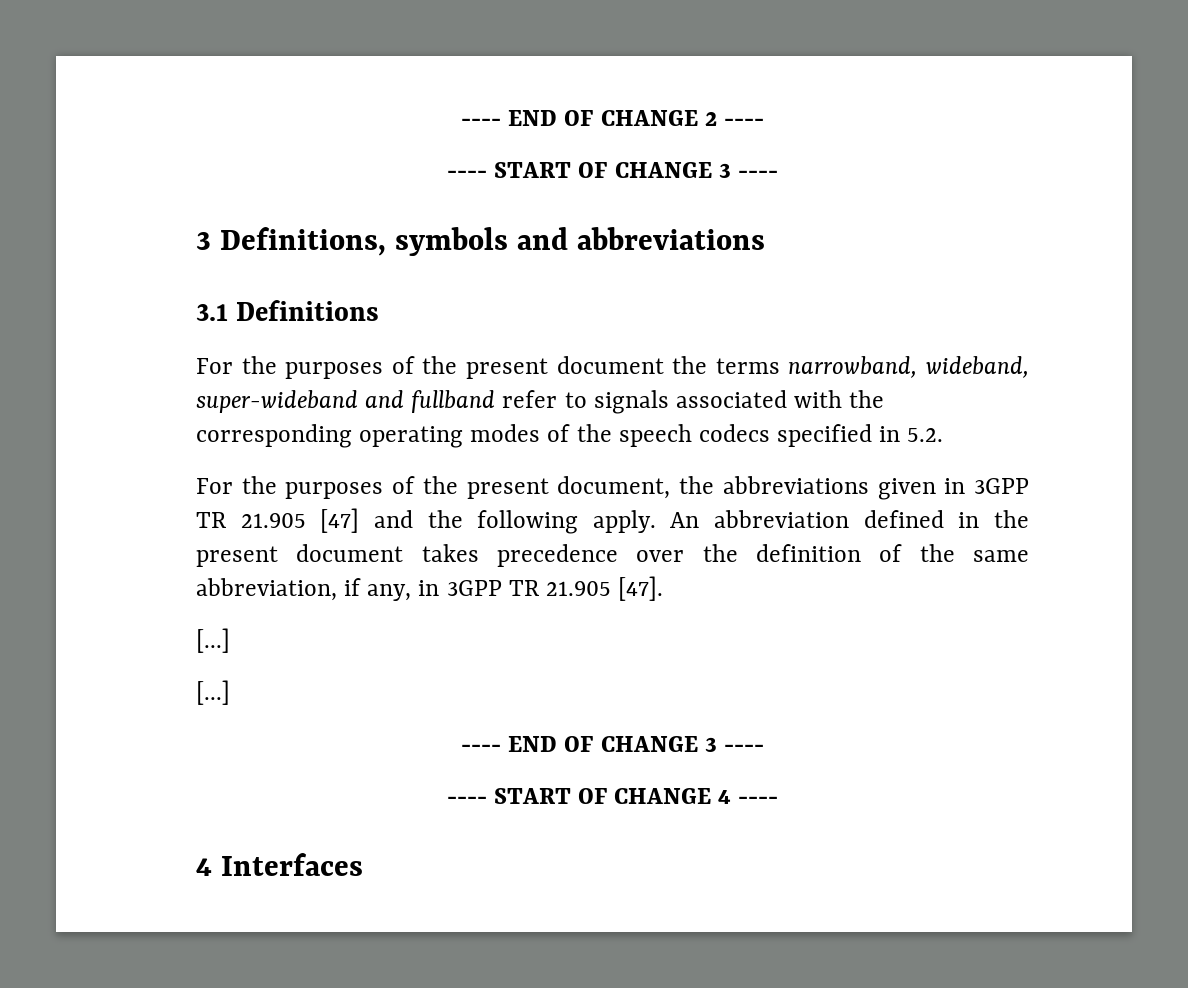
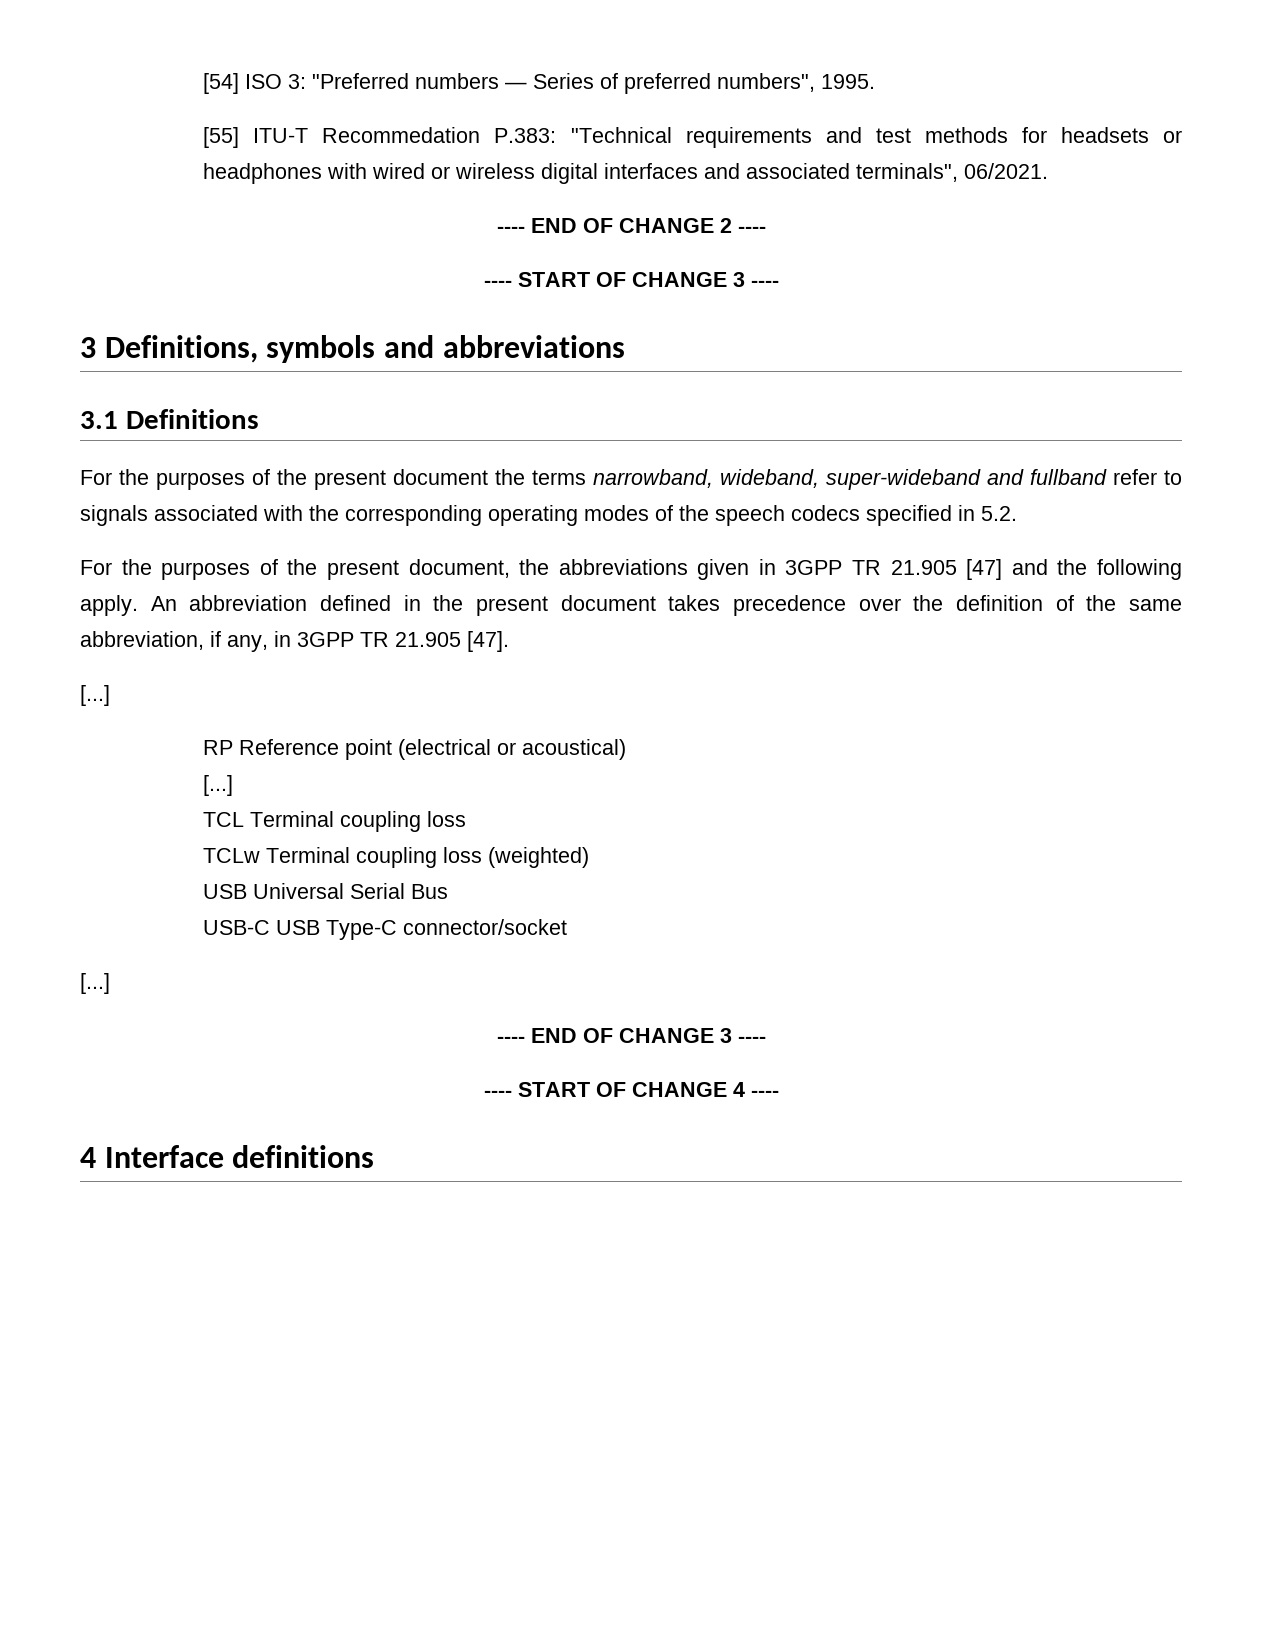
(461, 122) none -> [203,73,876,94] [203,127,1183,148] [203,163,1049,184] [54] ISO 3: "Preferred numbers — Series of preferred numbers", 1995. // [55] ITU-T Recommedation P.383: "Technical requirements and test methods for headsets or headphones with wired or wireless digital interfaces and associated terminals", 06/2021. //
(230, 640) none -> [203,739,627,760] [203,775,234,796] [203,811,467,832] [203,847,590,868] [203,883,449,899] [203,919,568,940] // RP Reference point (electrical or acoustical) // [...] // TCL Terminal coupling loss // TCLw Terminal coupling loss (weighted) // USB Universal Serial Bus // USB-C USB Type-C connector/socket
[221,853,364,876] Interfaces -> [104,1145,375,1168] Interface definitions

